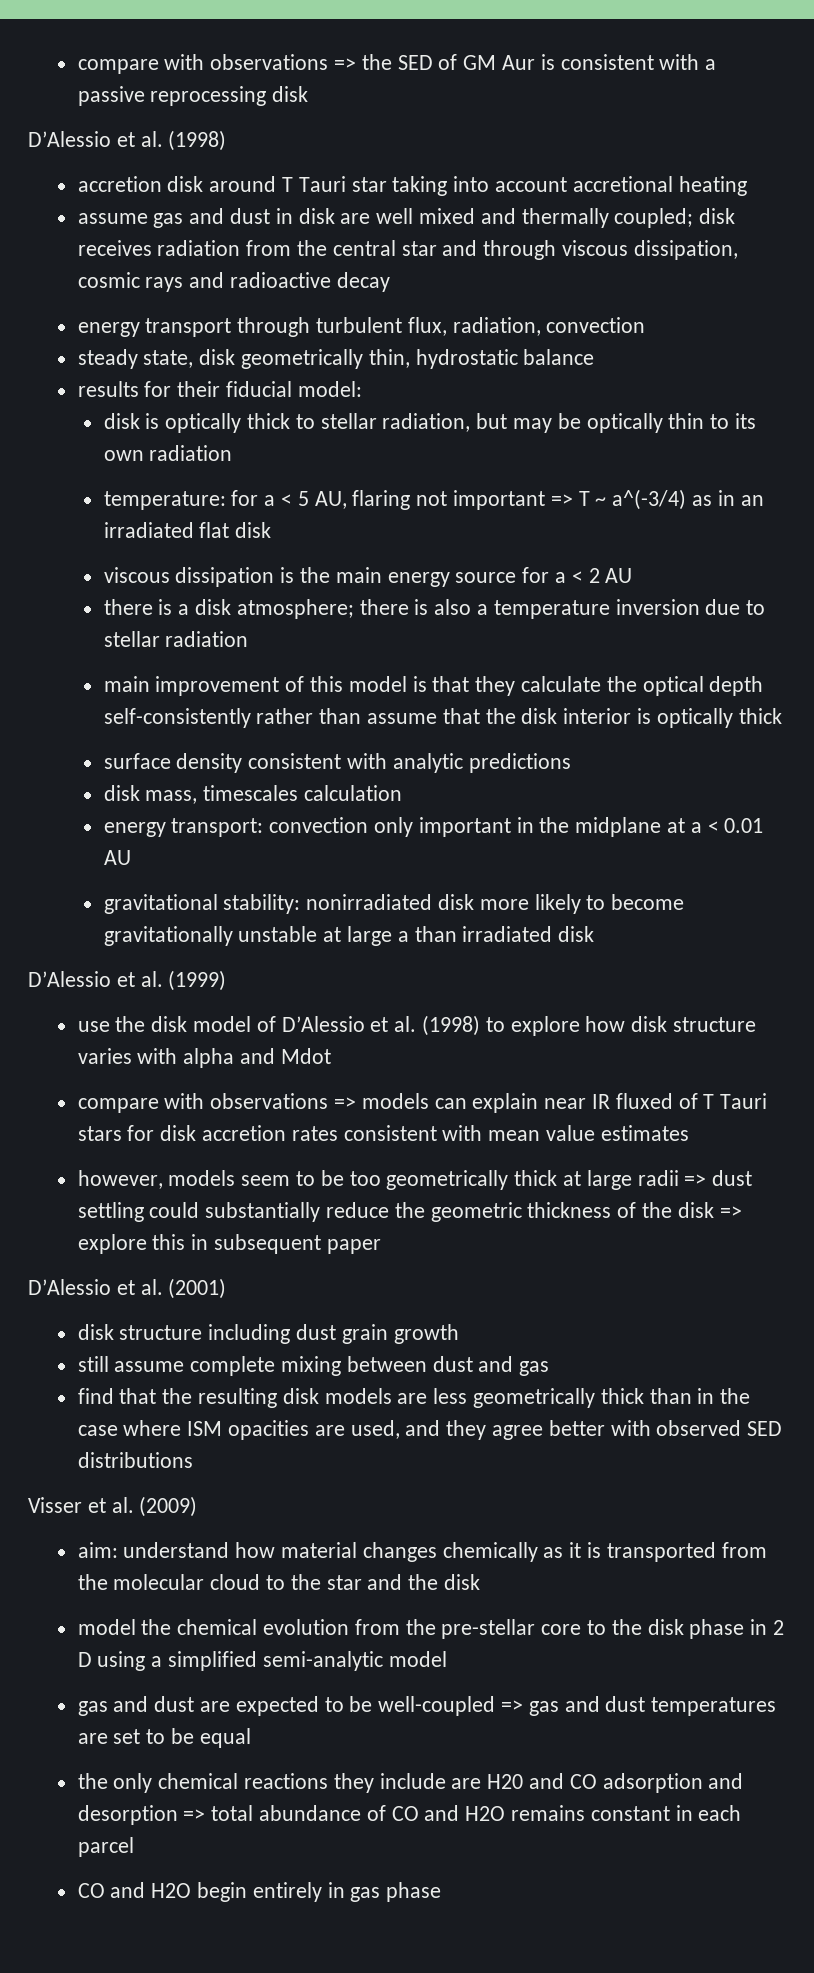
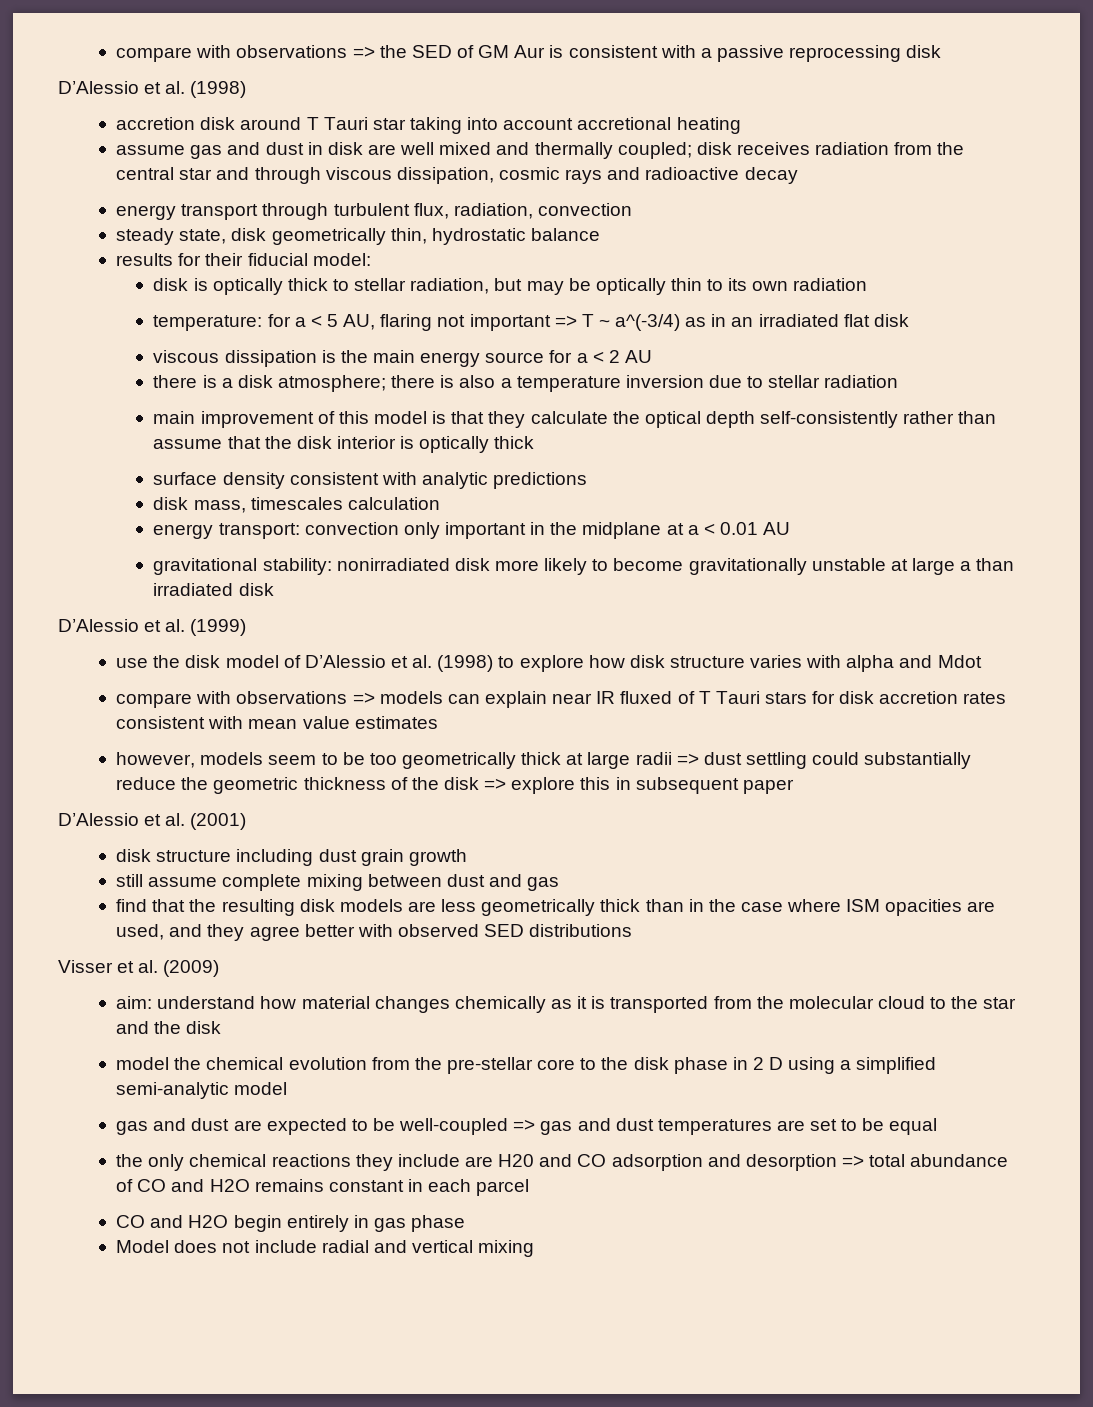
(442, 1892) none -> [116,1240,535,1257] // Model does not include radial and vertical mixing

